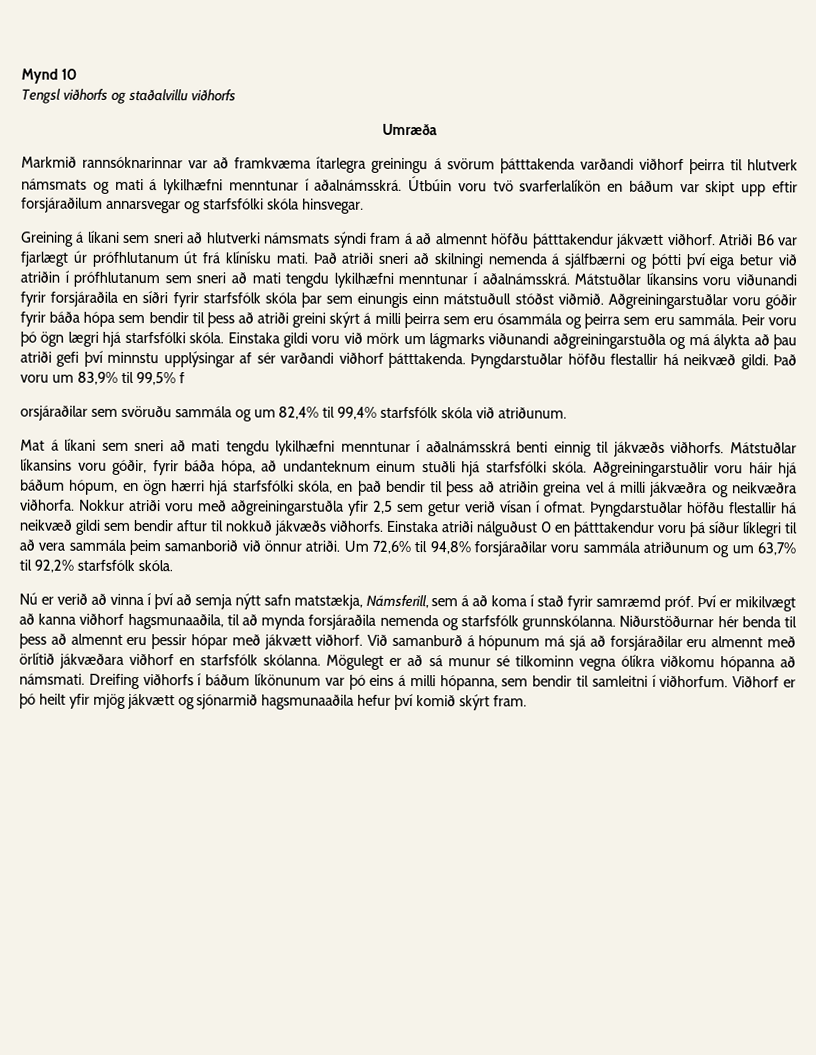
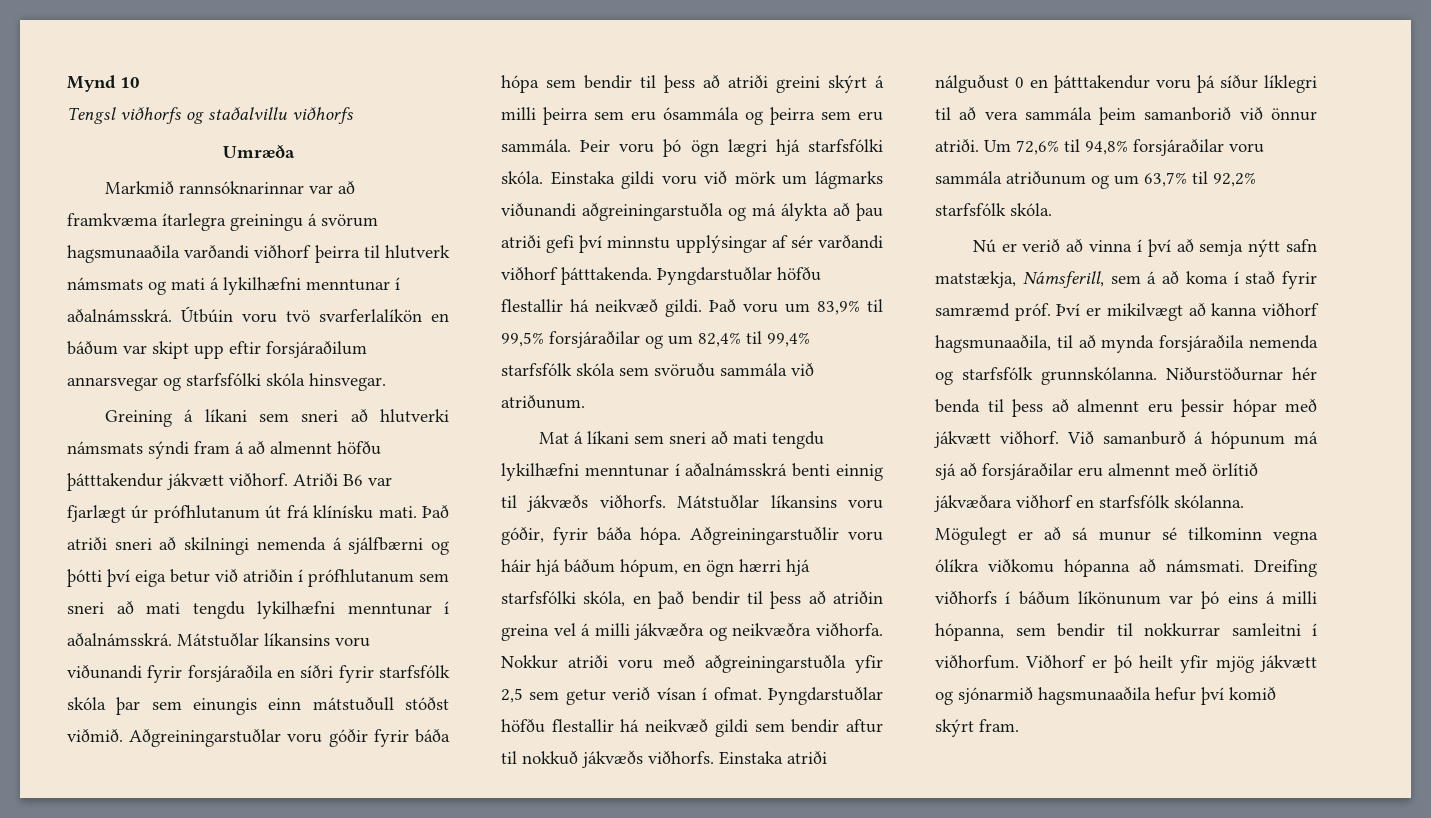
[499,158,575,174] þátttakenda -> [67,245,180,263] hagsmunaaðila
[178,372,185,384] [20,405,232,421] f // orsjáraðilar sem svöruðu sammála -> [549,331,640,348] forsjáraðilar
(474, 413) none -> [619,363,787,377] sem svöruðu sammála
[220,460,587,477] hópa, að undanteknum einum stuðli hjá starfsfólki skóla. -> [640,527,681,545] hópa.
(590, 681) none -> [1144,623,1220,637] nokkurrar

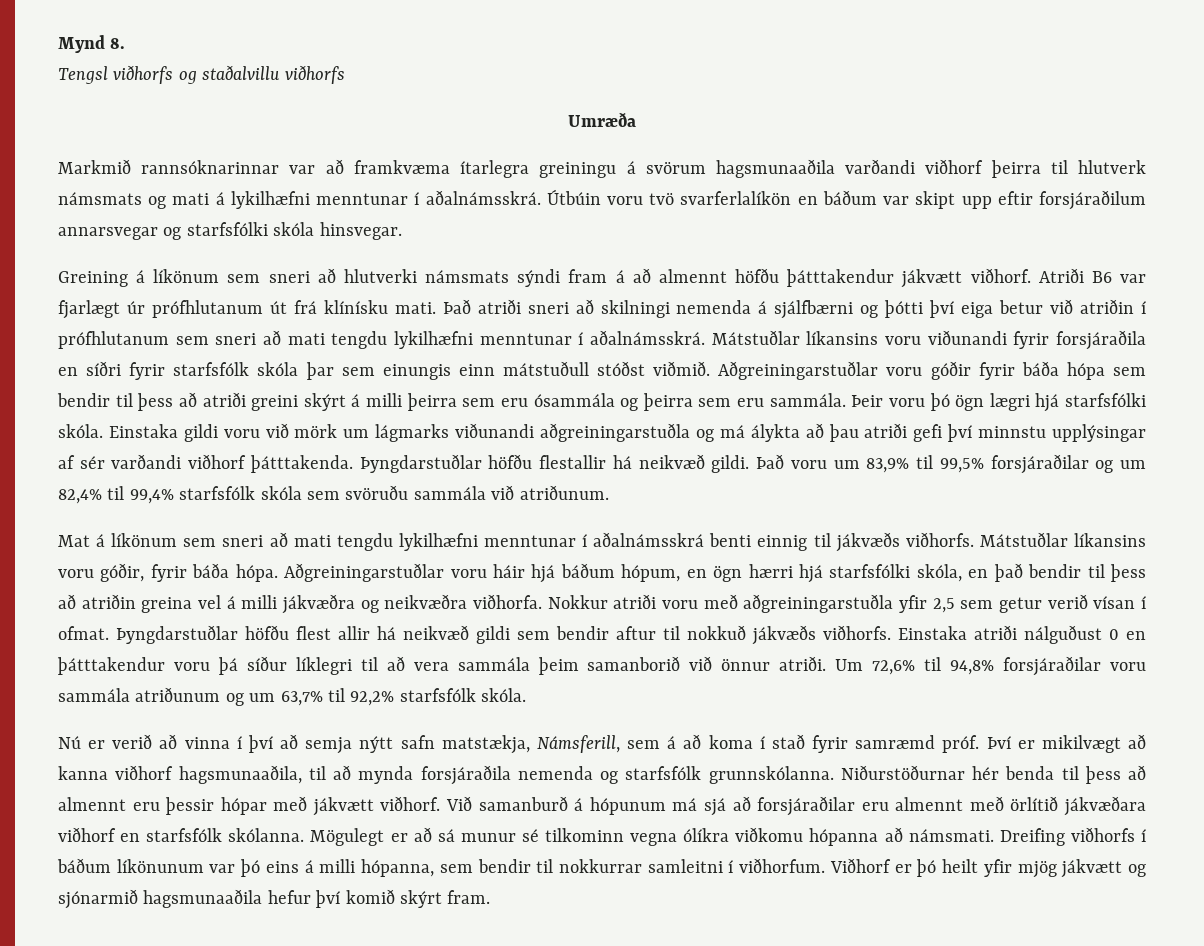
[120,77,140,88] 10 -> [110,38,126,49] 8.
[204,409,247,422] líkani -> [153,269,220,283] líkönum
[586,431,629,444] líkani -> [111,533,178,547] líkönum
[690,527,839,545] Aðgreiningarstuðlir -> [284,563,445,582] Aðgreiningarstuðlar
[551,719,614,732] flestallir -> [296,626,370,640] flest allir

